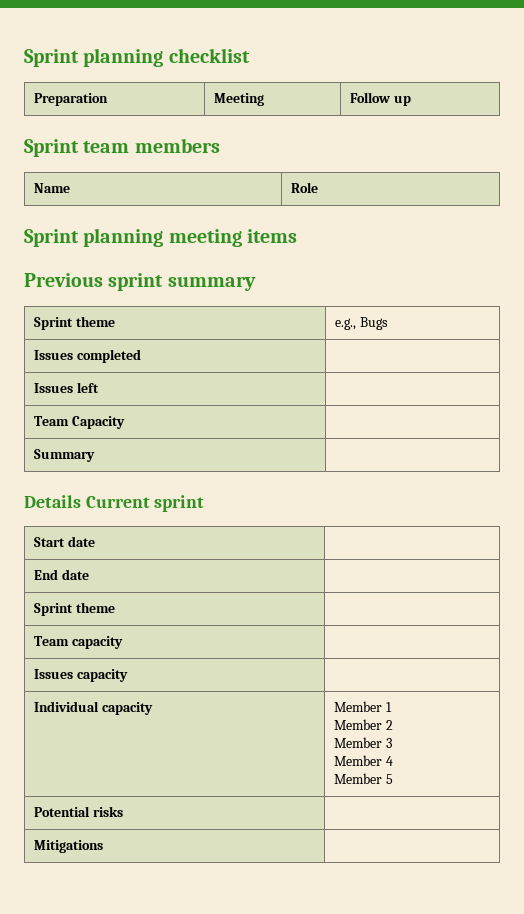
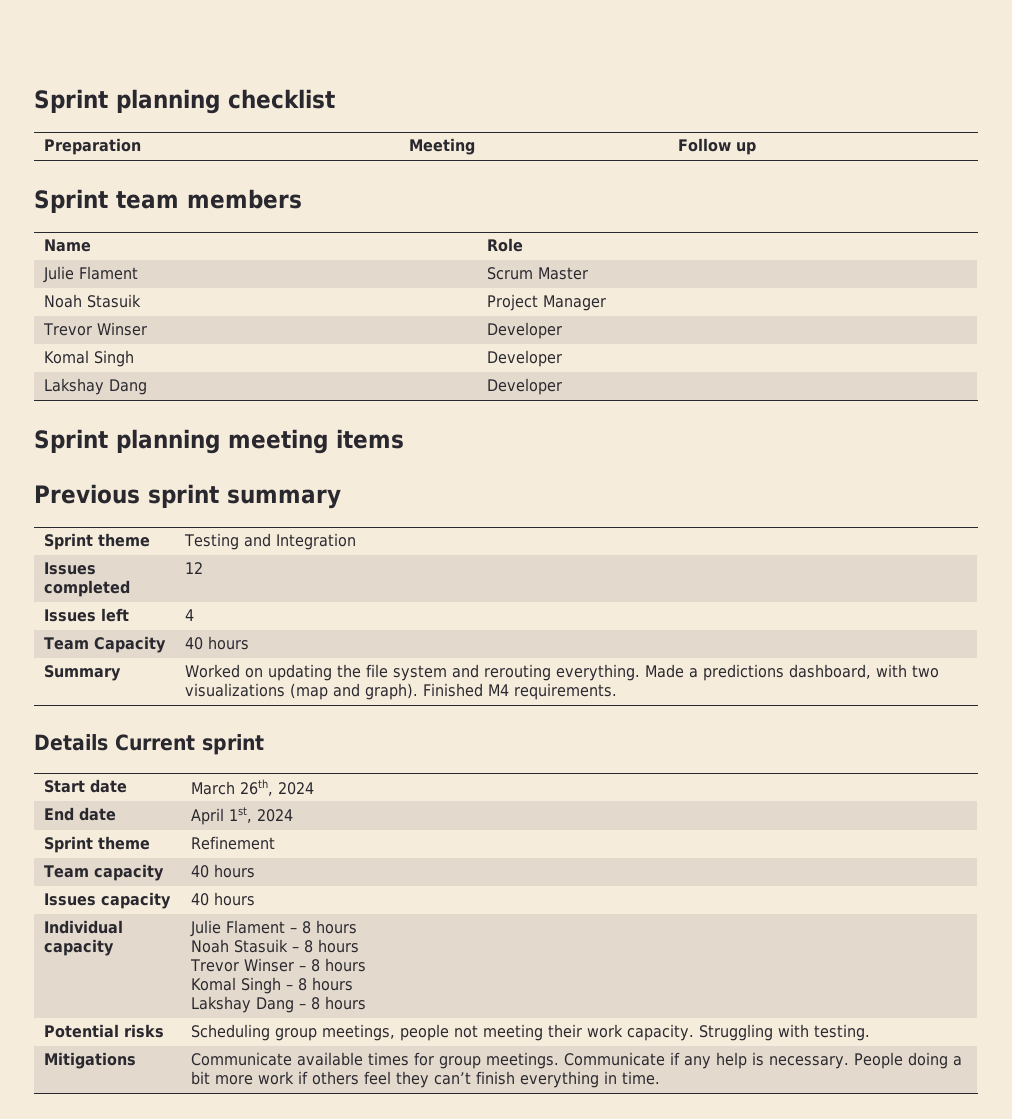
(319, 187) none -> [43,266,139,283] [487,267,589,280] [44,294,142,308] [487,294,607,311] [43,322,148,336] [487,322,563,339] [44,350,135,367] [487,350,563,367] [44,378,148,395] [487,378,563,395] // Julie Flament | Scrum Master // Noah Stasuik | Project Manager // Trevor Winser | Developer // Komal Singh | Developer // Lakshay Dang | Developer
[335,317,388,330] e.g., Bugs -> [184,533,357,550] Testing and Integration
(141, 356) none -> [185,562,204,574] 12
(99, 387) none -> [185,609,195,621] 4
(125, 422) none -> [185,636,250,650] 40 hours
(96, 455) none -> [185,664,940,681] [185,683,618,700] Worked on updating the file system and rerouting everything. Made a predictions dashboard, with two visualizations (map and graph). Finished M4 requirements.
(95, 541) none -> [191,779,315,796] March 26th, 2024
[34,602,115,616] // Sprint theme | -> [191,807,294,825] [44,836,151,853] [191,836,276,850] April 1st, 2024 // Sprint theme | Refinement
(123, 642) none -> [191,864,256,878] 40 hours
(128, 675) none -> [191,892,256,906] 40 hours
[334,701,392,712] [334,719,393,730] [334,737,392,748] [334,755,393,766] [334,773,393,784] [34,806,123,817] [34,840,104,853] Member 1 // Member 2 // Member 3 // Member 4 // Member 5 // Potential risks | // Mitigations | -> [190,920,358,937] [191,939,360,953] [190,958,367,972] [191,977,354,994] [191,996,367,1013] [44,1024,165,1038] [191,1024,871,1041] [44,1052,137,1069] [191,1052,963,1069] [191,1071,661,1088] Julie Flament – 8 hours // Noah Stasuik – 8 hours // Trevor Winser – 8 hours // Komal Singh – 8 hours // Lakshay Dang – 8 hours // Potential risks | Scheduling group meetings, people not meeting their work capacity. Struggling with testing. // Mitigations | Communicate available times for group meetings. Communicate if any help is necessary. People doing a bit more work if others feel they can’t finish everything in time.

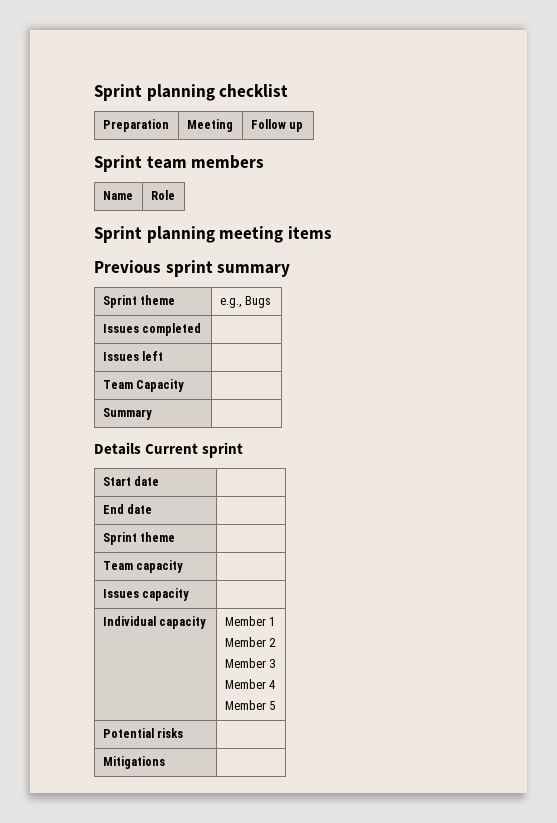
[43,266,139,283] [487,267,589,280] [44,294,142,308] [487,294,607,311] [43,322,148,336] [487,322,563,339] [44,350,135,367] [487,350,563,367] [44,378,148,395] [487,378,563,395] // Julie Flament | Scrum Master // Noah Stasuik | Project Manager // Trevor Winser | Developer // Komal Singh | Developer // Lakshay Dang | Developer -> (175, 195) none
[184,533,357,550] Testing and Integration -> [219,296,271,308] e.g., Bugs
[185,562,204,574] 12 -> (201, 329) none
[185,609,195,621] 4 -> (163, 356) none
[185,636,250,650] 40 hours -> (184, 385) none
[185,664,940,681] [185,683,618,700] Worked on updating the file system and rerouting everything. Made a predictions dashboard, with two visualizations (map and graph). Finished M4 requirements. -> (152, 414) none
[191,779,315,796] March 26th, 2024 -> (159, 481) none
[191,807,294,825] [44,836,151,853] [191,836,276,850] April 1st, 2024 // Sprint theme | Refinement -> [102,532,175,545] // Sprint theme |
[191,864,256,878] 40 hours -> (183, 566) none
[191,892,256,906] 40 hours -> (189, 594) none
[190,920,358,937] [191,939,360,953] [190,958,367,972] [191,977,354,994] [191,996,367,1013] [44,1024,165,1038] [191,1024,871,1041] [44,1052,137,1069] [191,1052,963,1069] [191,1071,661,1088] Julie Flament – 8 hours // Noah Stasuik – 8 hours // Trevor Winser – 8 hours // Komal Singh – 8 hours // Lakshay Dang – 8 hours // Potential risks | Scheduling group meetings, people not meeting their work capacity. Struggling with testing. // Mitigations | Communicate available times for group meetings. Communicate if any help is necessary. People doing a bit more work if others feel they can’t finish everything in time. -> [224,616,275,626] [224,637,276,647] [224,658,275,668] [224,679,275,689] [224,700,275,710] [102,728,183,738] [102,756,165,769] Member 1 // Member 2 // Member 3 // Member 4 // Member 5 // Potential risks | // Mitigations |

